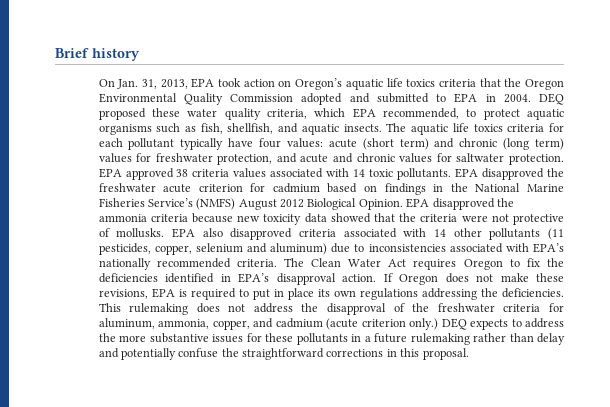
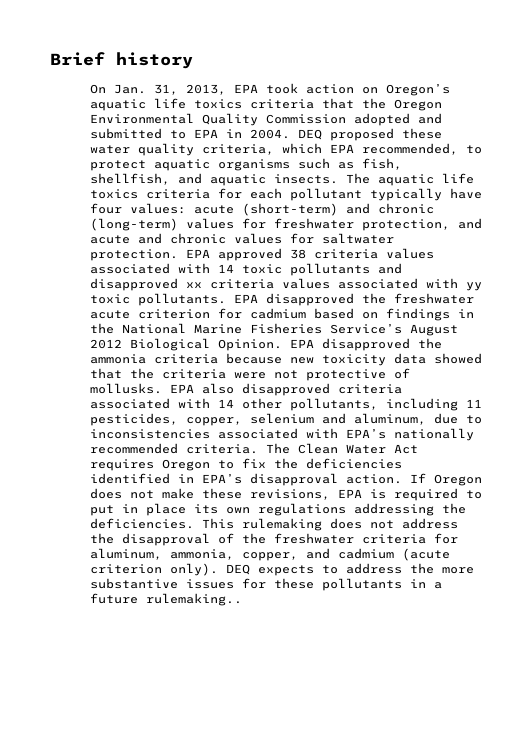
[362,138,564,150] (short term) and chronic (long term) -> [242,203,435,216] [90,218,179,231] (short-term) and chronic (long-term)
(394, 173) none -> [290,263,403,276] [90,278,483,291] [90,294,131,304] pollutants and disapproved xx criteria values associated with yy toxic
[196,198,236,210] (NMFS) -> (403, 329) none
[489,228,564,240] pollutants (11 -> [290,398,483,411] pollutants, including 11
[270,243,328,255] aluminum) -> [354,413,427,425] aluminum,
[409,318,439,330] only.) -> [170,563,219,576] only).
[410,333,566,345] [98,348,469,360] rulemaking rather than delay and potentially confuse the straightforward corrections in this proposal. -> [146,593,243,606] rulemaking..

